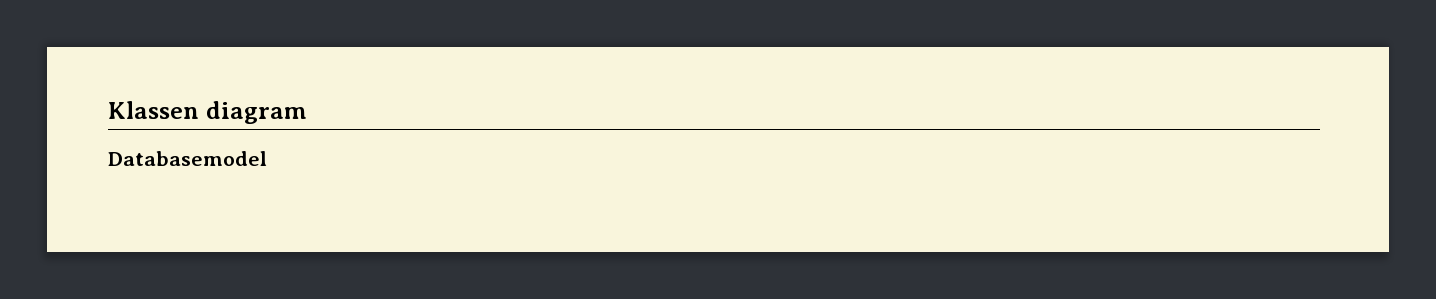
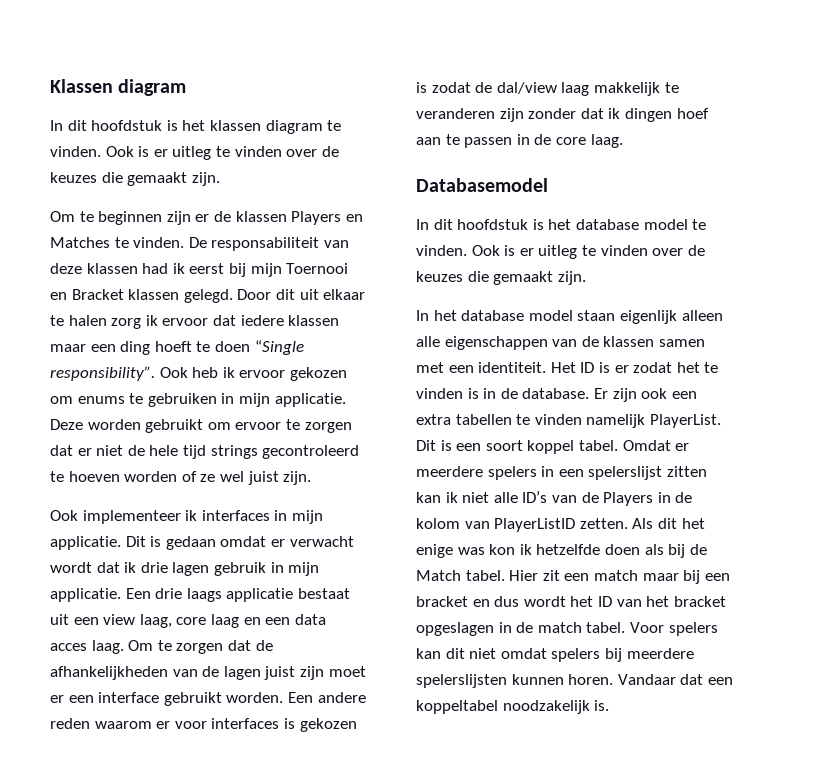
[108,151,267,166] Databasemodel -> [50,120,342,134] [50,146,339,160] [50,172,220,186] [50,211,363,225] [50,237,349,251] [50,263,349,277] [50,289,366,303] [50,315,340,329] [50,340,304,355] [50,366,347,381] [50,393,346,407] [50,419,352,433] [50,445,360,459] [50,471,312,485] [50,510,323,524] [50,536,354,550] [50,562,320,576] [50,588,350,602] [50,614,326,628] [50,640,273,654] [50,666,366,680] [50,692,366,706] [50,718,357,732] [416,82,679,96] [416,108,709,122] [416,134,623,148] [416,178,548,192] [416,219,707,230] [416,245,705,259] [416,271,586,285] [416,310,723,324] [416,336,705,350] [416,362,719,373] [416,388,697,402] [416,414,721,428] [416,440,690,454] [416,466,707,480] [416,491,693,506] [416,518,705,532] [416,544,707,558] [416,570,730,584] [416,596,726,607] [416,622,718,636] [416,648,694,662] [416,674,733,688] [416,700,610,714] In dit hoofdstuk is het klassen diagram te vinden. Ook is er uitleg te vinden over de keuzes die gemaakt zijn. // Om te beginnen zijn er de klassen Players en Matches te vinden. De responsabiliteit van deze klassen had ik eerst bij mijn Toernooi en Bracket klassen gelegd. Door dit uit elkaar te halen zorg ik ervoor dat iedere klassen maar een ding hoeft te doen “Single responsibility”. Ook heb ik ervoor gekozen om enums te gebruiken in mijn applicatie. Deze worden gebruikt om ervoor te zorgen dat er niet de hele tijd strings gecontroleerd te hoeven worden of ze wel juist zijn. // Ook implementeer ik interfaces in mijn applicatie. Dit is gedaan omdat er verwacht wordt dat ik drie lagen gebruik in mijn applicatie. Een drie laags applicatie bestaat uit een view laag, core laag en een data acces laag. Om te zorgen dat de afhankelijkheden van de lagen juist zijn moet er een interface gebruikt worden. Een andere reden waarom er voor interfaces is gekozen is zodat de dal/view laag makkelijk te veranderen zijn zonder dat ik dingen hoef aan te passen in de core laag. // Databasemodel // In dit hoofdstuk is het database model te vinden. Ook is er uitleg te vinden over de keuzes die gemaakt zijn. // In het database model staan eigenlijk alleen alle eigenschappen van de klassen samen met een identiteit. Het ID is er zodat het te vinden is in de database. Er zijn ook een extra tabellen te vinden namelijk PlayerList. Dit is een soort koppel tabel. Omdat er meerdere spelers in een spelerslijst zitten kan ik niet alle ID’s van de Players in de kolom van PlayerListID zetten. Als dit het enige was kon ik hetzelfde doen als bij de Match tabel. Hier zit een match maar bij een bracket en dus wordt het ID van het bracket opgeslagen in de match tabel. Voor spelers kan dit niet omdat spelers bij meerdere spelerslijsten kunnen horen. Vandaar dat een koppeltabel noodzakelijk is.

